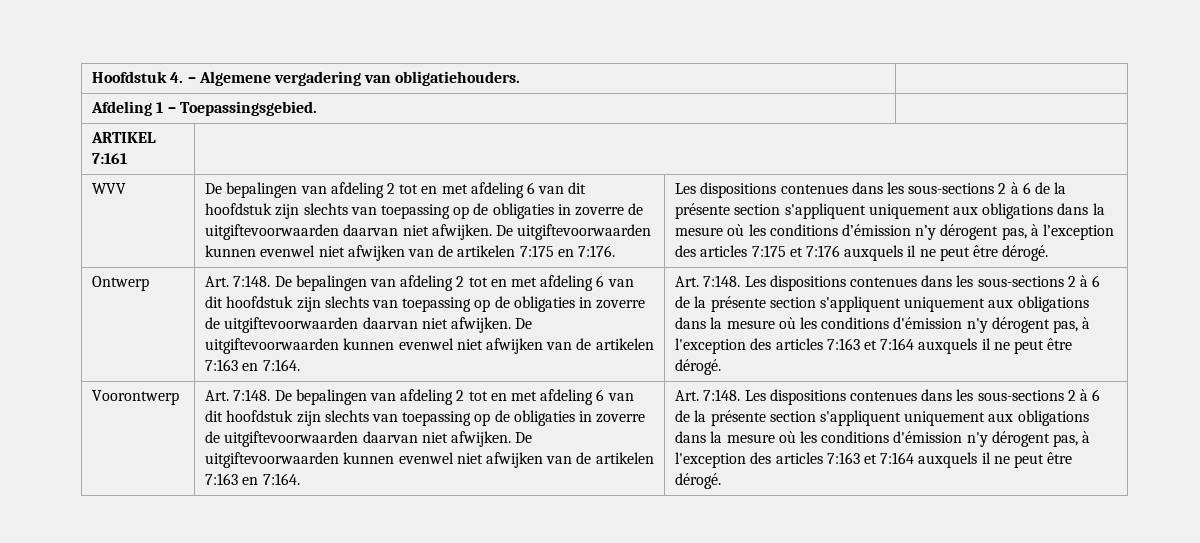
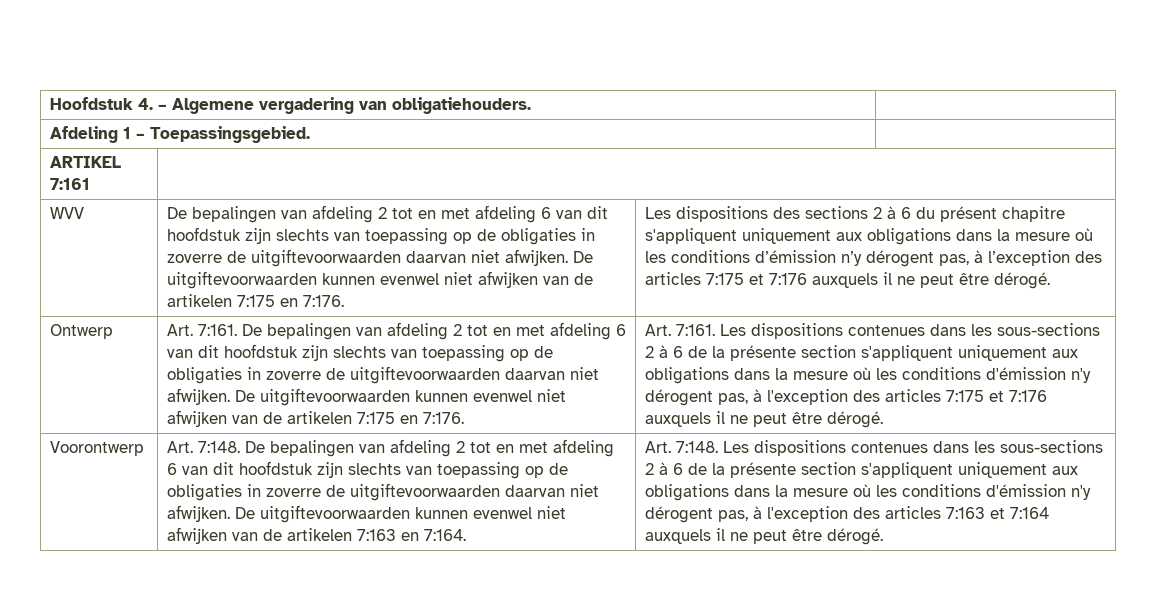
[780,182,1067,194] [675,203,781,219] contenues dans les sous-sections 2 à 6 de la présente section -> [772,206,1065,222] des sections 2 à 6 du présent chapitre
[233,275,271,287] 7:148. -> [197,324,237,336] 7:161.
[205,359,300,371] [675,275,741,287] 7:163 en 7:164. | Art. 7:148. -> [356,412,464,424] [644,324,715,336] 7:175 en 7:176. | Art. 7:161.
[826,338,915,350] 7:163 et 7:164 -> [945,390,1047,402] 7:175 et 7:176

